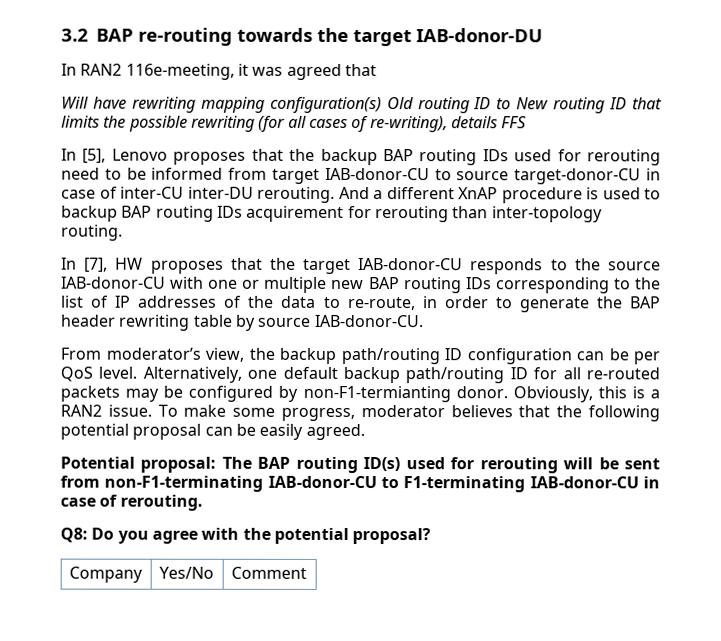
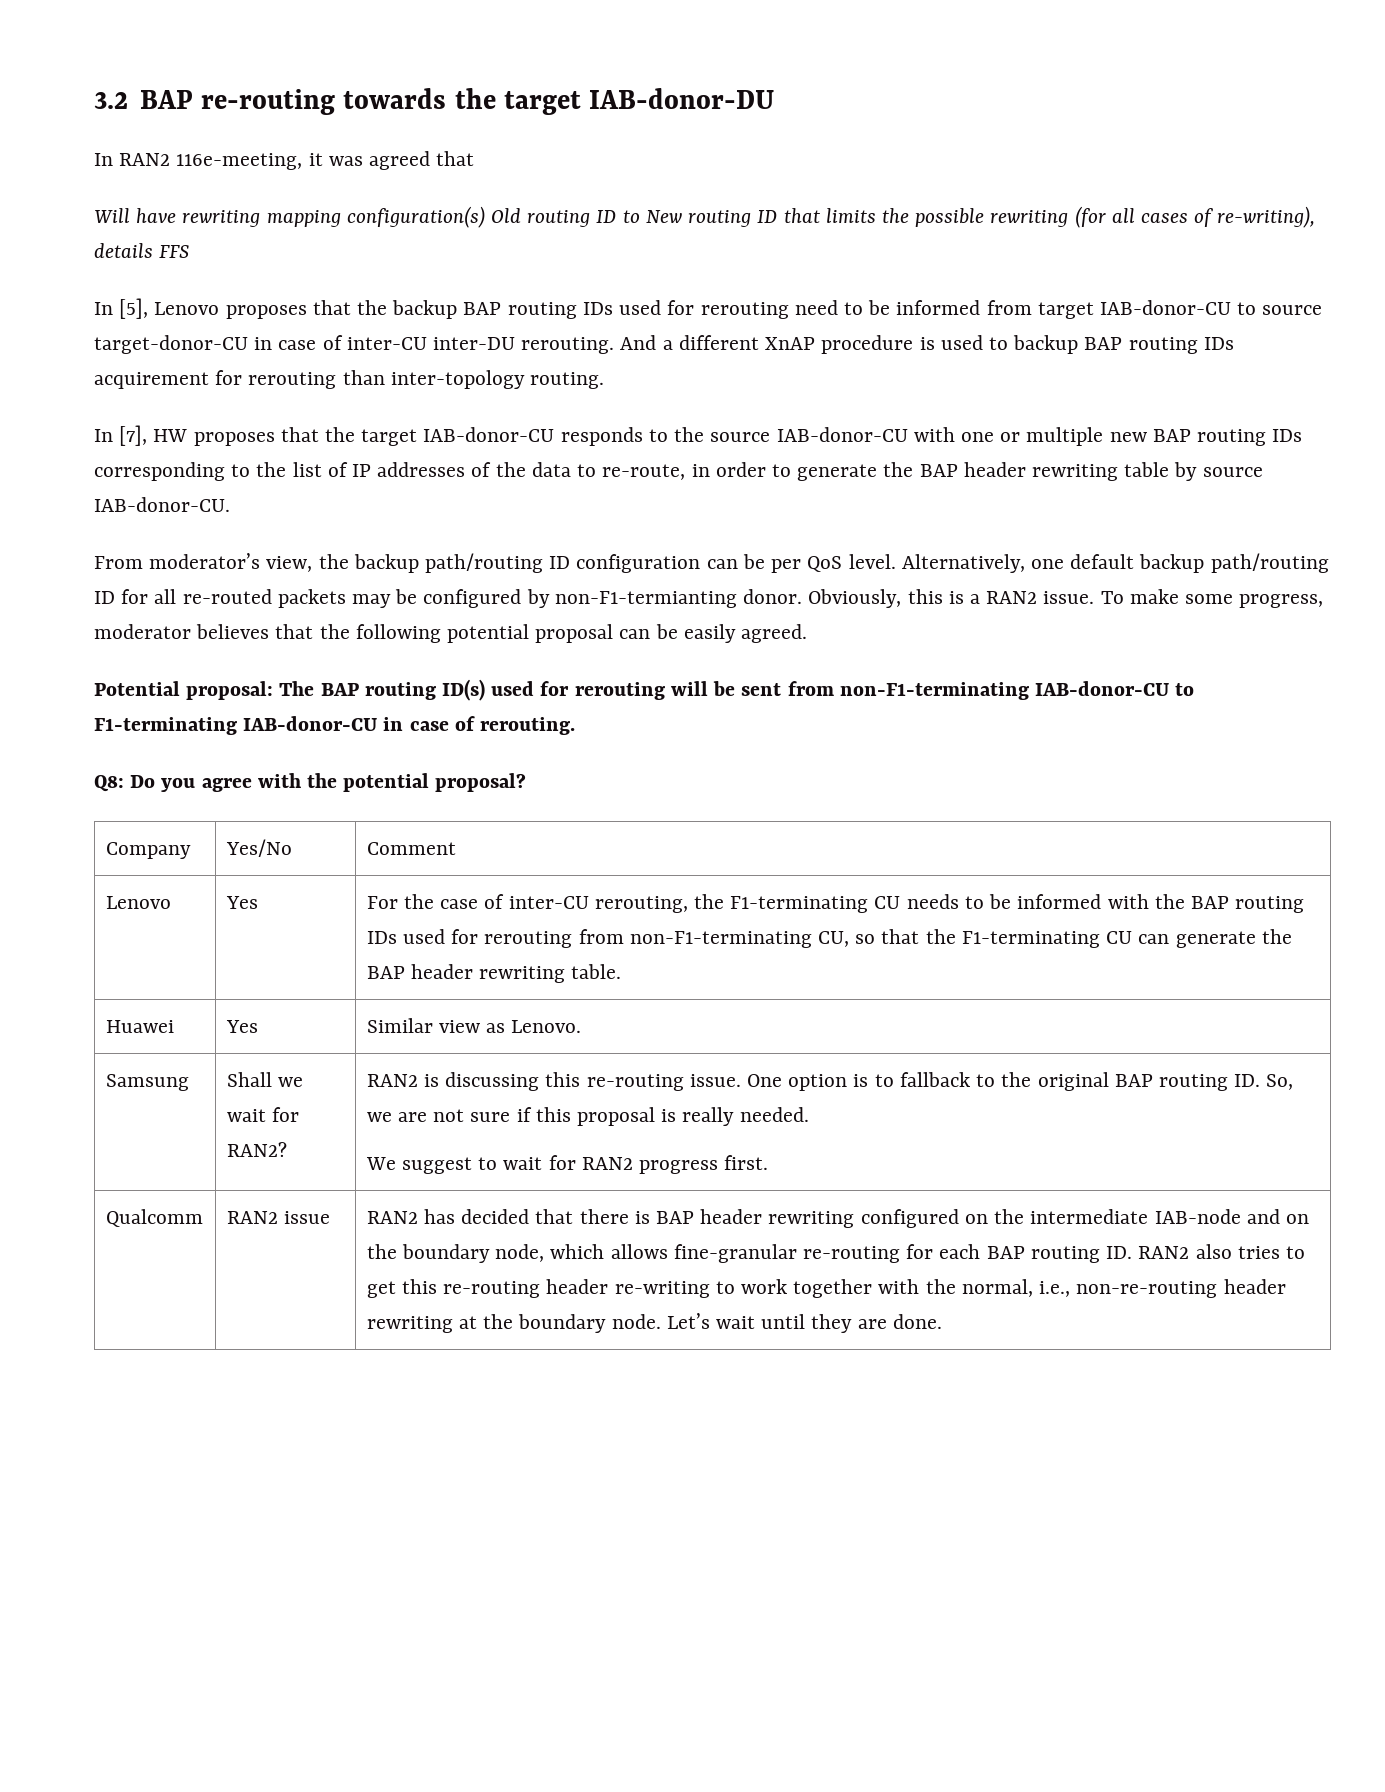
(307, 572) none -> [105,896,171,909] [225,896,258,909] [366,894,1305,913] [366,929,1292,948] [366,964,622,983] [105,1020,174,1033] [225,1020,258,1033] [366,1018,582,1033] [105,1074,189,1091] [226,1072,304,1087] [226,1107,300,1122] [226,1142,287,1157] [366,1072,1294,1091] [366,1107,809,1126] [365,1155,769,1174] [105,1209,203,1227] [226,1211,331,1224] [366,1209,1309,1228] [366,1244,1305,1263] [366,1279,1286,1298] [366,1313,942,1333] // Lenovo | Yes | For the case of inter-CU rerouting, the F1-terminating CU needs to be informed with the BAP routing IDs used for rerouting from non-F1-terminating CU, so that the F1-terminating CU can generate the BAP header rewriting table. // Huawei | Yes | Similar view as Lenovo. // Samsung | Shall we wait for RAN2? | RAN2 is discussing this re-routing issue. One option is to fallback to the original BAP routing ID. So, we are not sure if this proposal is really needed. // We suggest to wait for RAN2 progress first. // Qualcomm | RAN2 issue | RAN2 has decided that there is BAP header rewriting configured on the intermediate IAB-node and on the boundary node, which allows fine-granular re-routing for each BAP routing ID. RAN2 also tries to get this re-routing header re-writing to work together with the normal, i.e., non-re-routing header rewriting at the boundary node. Let’s wait until they are done.

